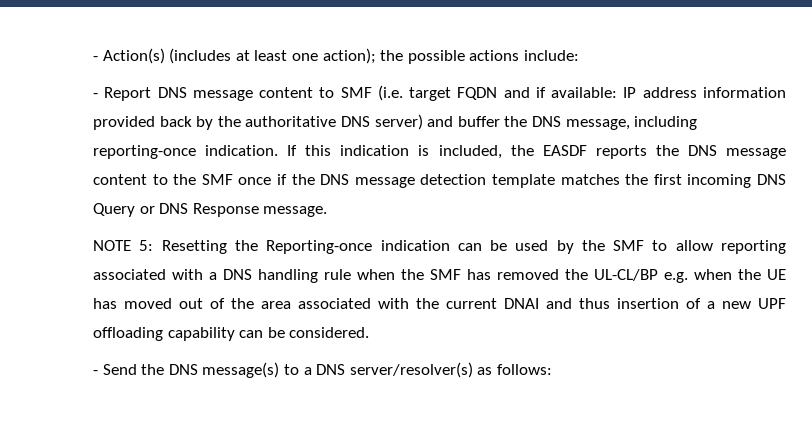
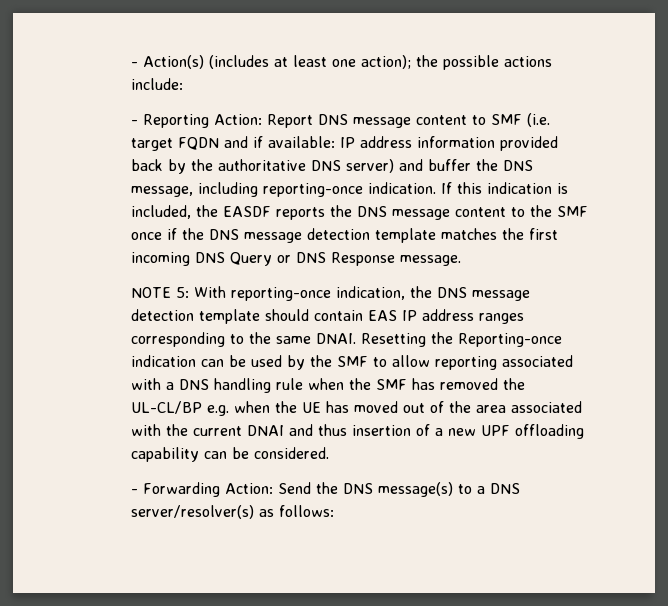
(99, 95) none -> [142,114,262,128] Reporting Action:
(154, 245) none -> [193,286,530,301] [130,309,524,324] [130,332,356,347] With reporting-once indication, the DNS message detection template should contain EAS IP address ranges corresponding to the same DNAI.
(99, 372) none -> [142,482,273,497] Forwarding Action:

